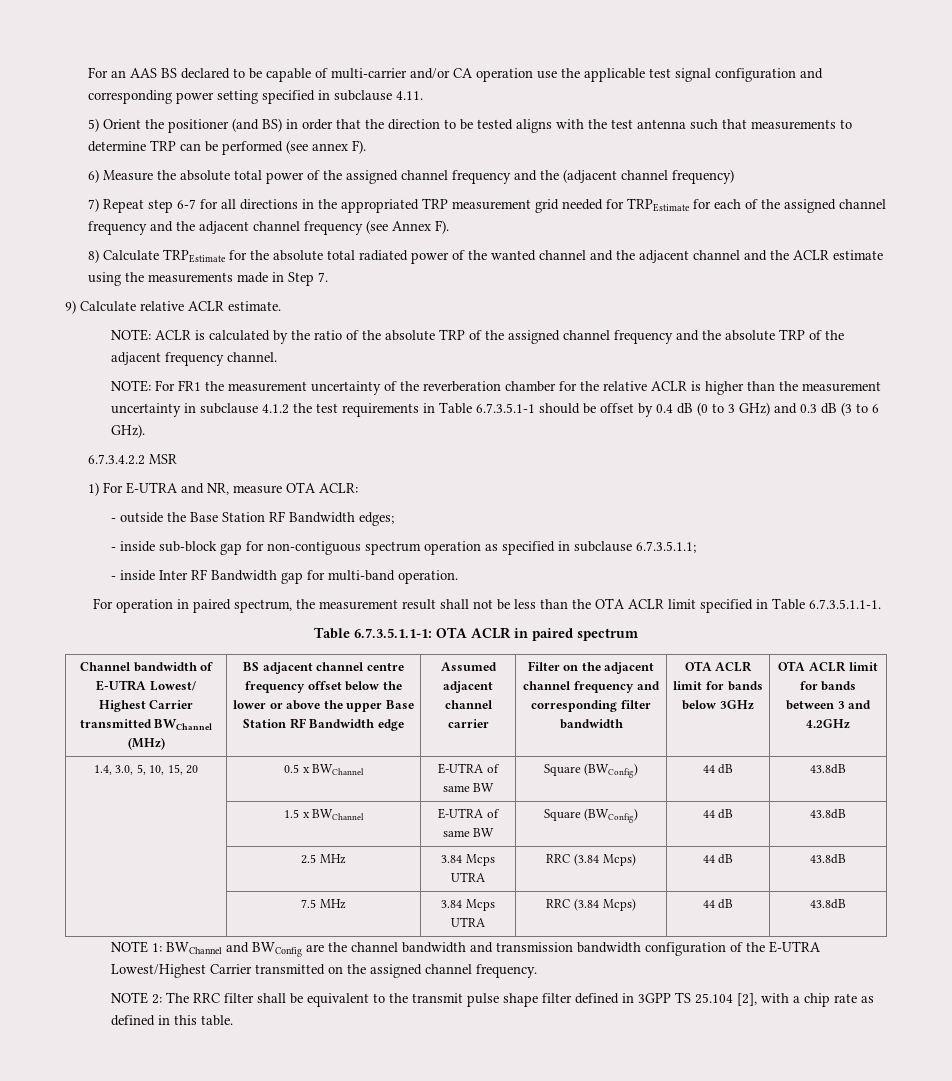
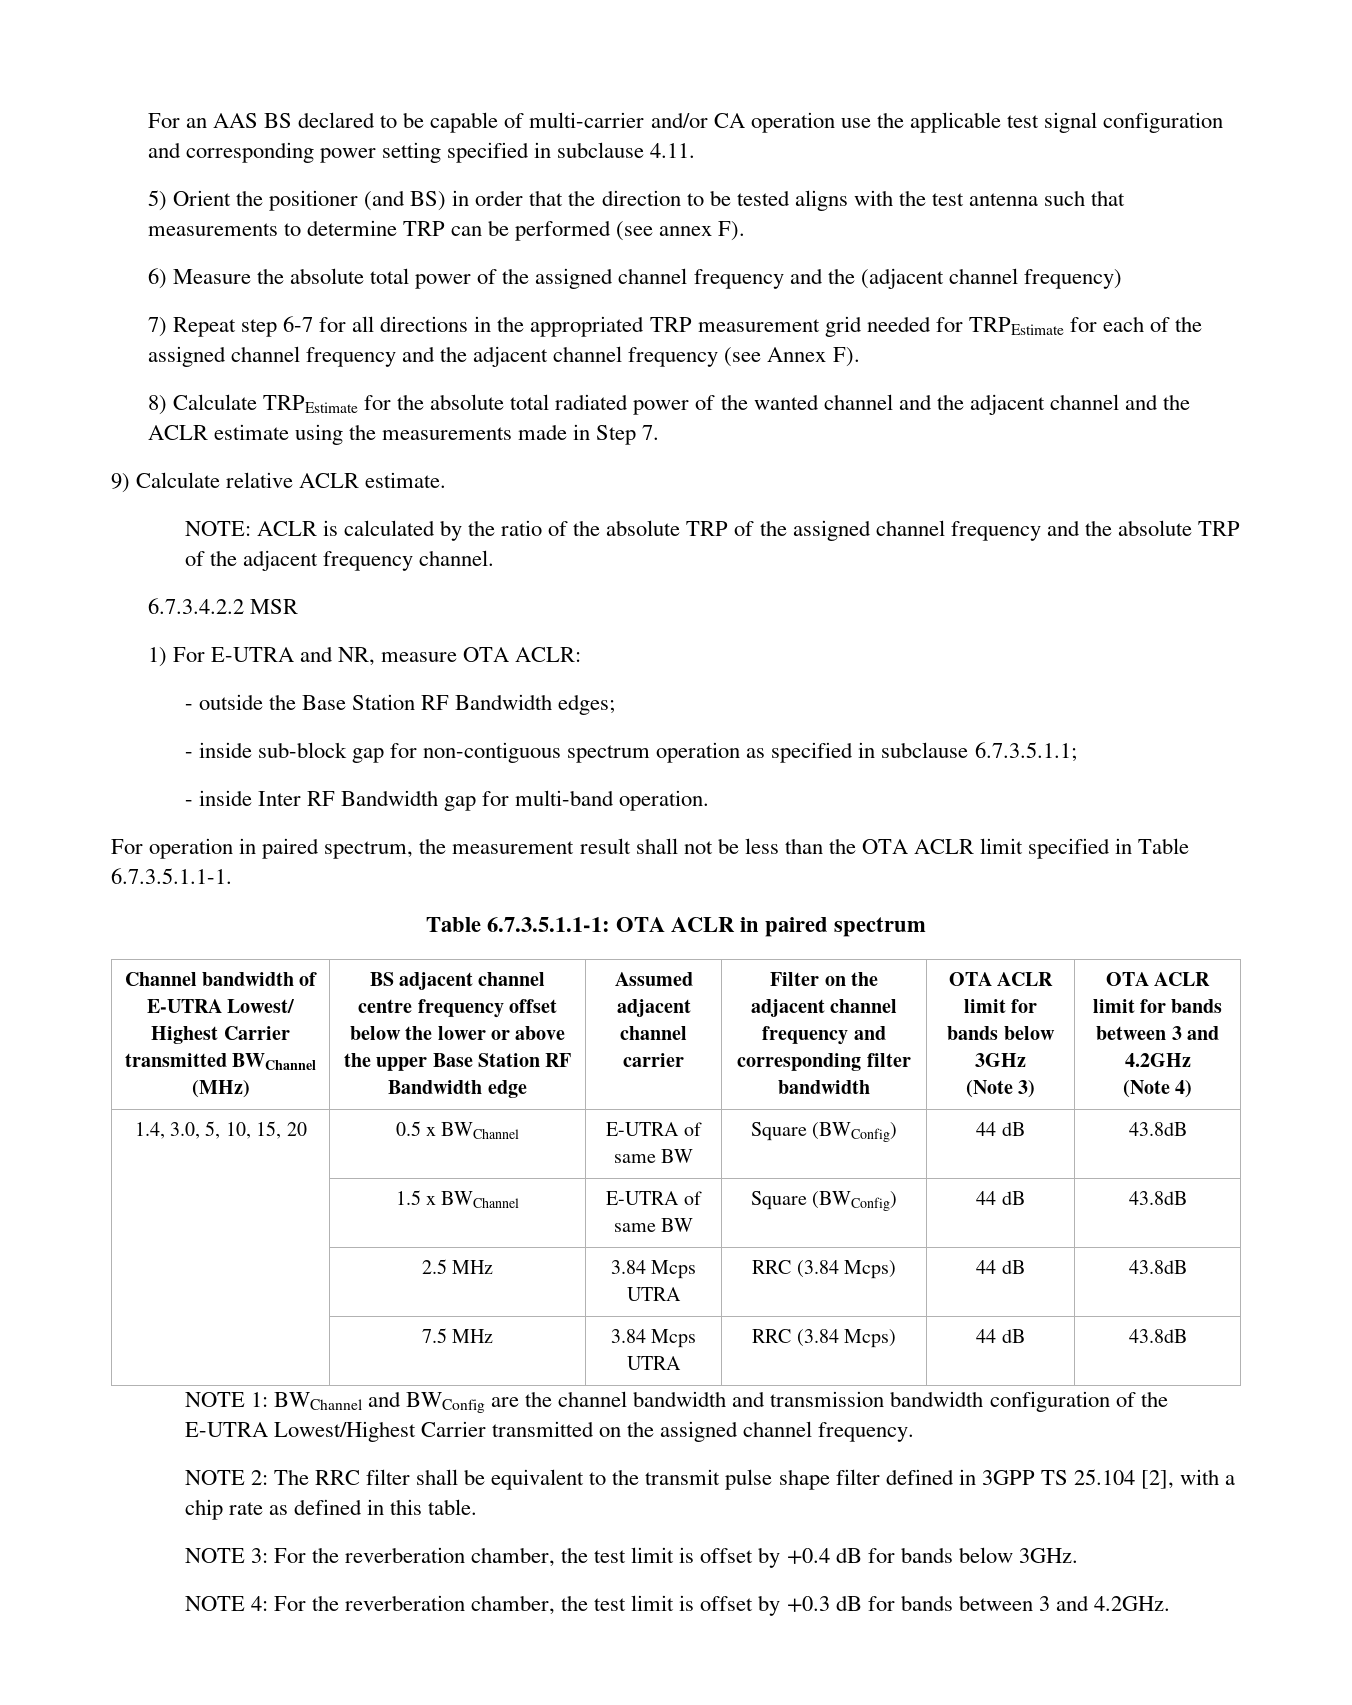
[110,380,881,395] [110,402,879,417] [110,424,145,438] // NOTE: For FR1 the measurement uncertainty of the reverberation chamber for the relative ACLR is higher than the measurement uncertainty in subclause 4.1.2 the test requirements in Table 6.7.3.5.1-1 should be offset by 0.4 dB (0 to 3 GHz) and 0.3 dB (3 to 6 GHz). -> (494, 558) none
(754, 705) none -> [965,1080,1036,1098] // (Note 3)
(850, 724) none -> [1122,1080,1193,1098] // (Note 4)
(233, 1020) none -> [184,1547,1078,1568] [184,1595,1171,1616] // NOTE 3: For the reverberation chamber, the test limit is offset by +0.4 dB for bands below 3GHz. // NOTE 4: For the reverberation chamber, the test limit is offset by +0.3 dB for bands between 3 and 4.2GHz.

